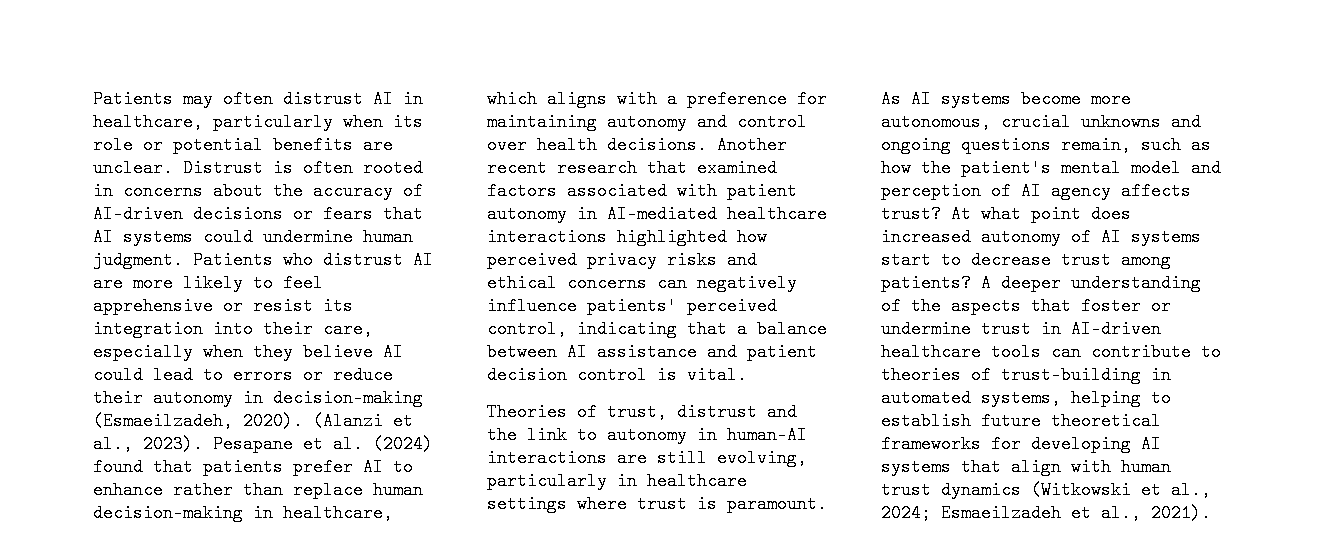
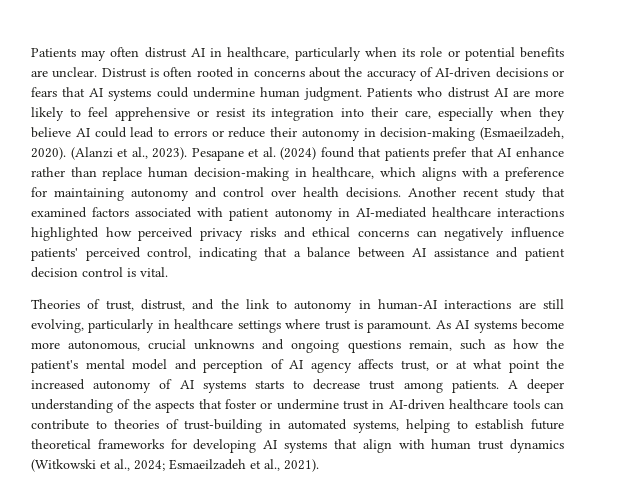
[363,458,413,476] AI to -> [470,147,512,157] that AI
[557,159,637,177] research -> [505,187,536,201] study
[677,403,757,421] distrust -> [140,299,185,311] distrust,
[881,205,971,223] trust? At -> [400,360,467,371] trust, or at
[1091,205,1131,223] does -> [546,359,564,369] the
[881,251,931,269] start -> [254,380,284,389] starts
[881,274,971,292] patients? -> [451,380,499,393] patients.

